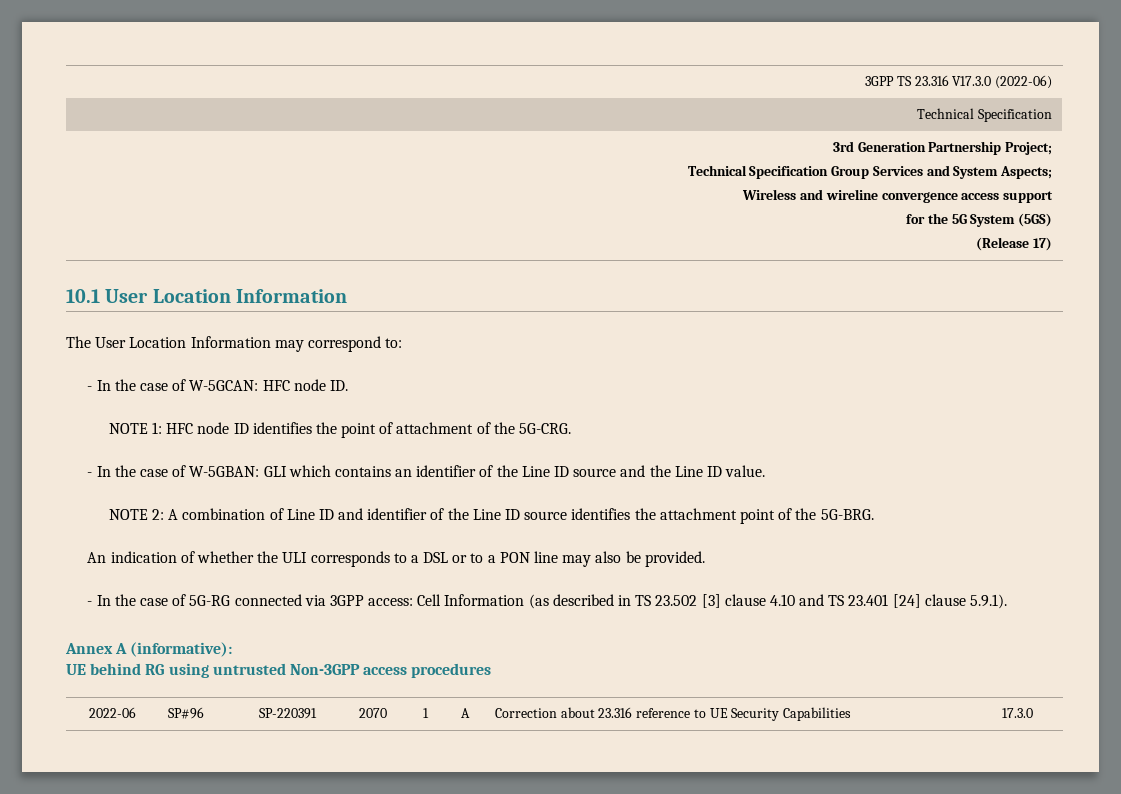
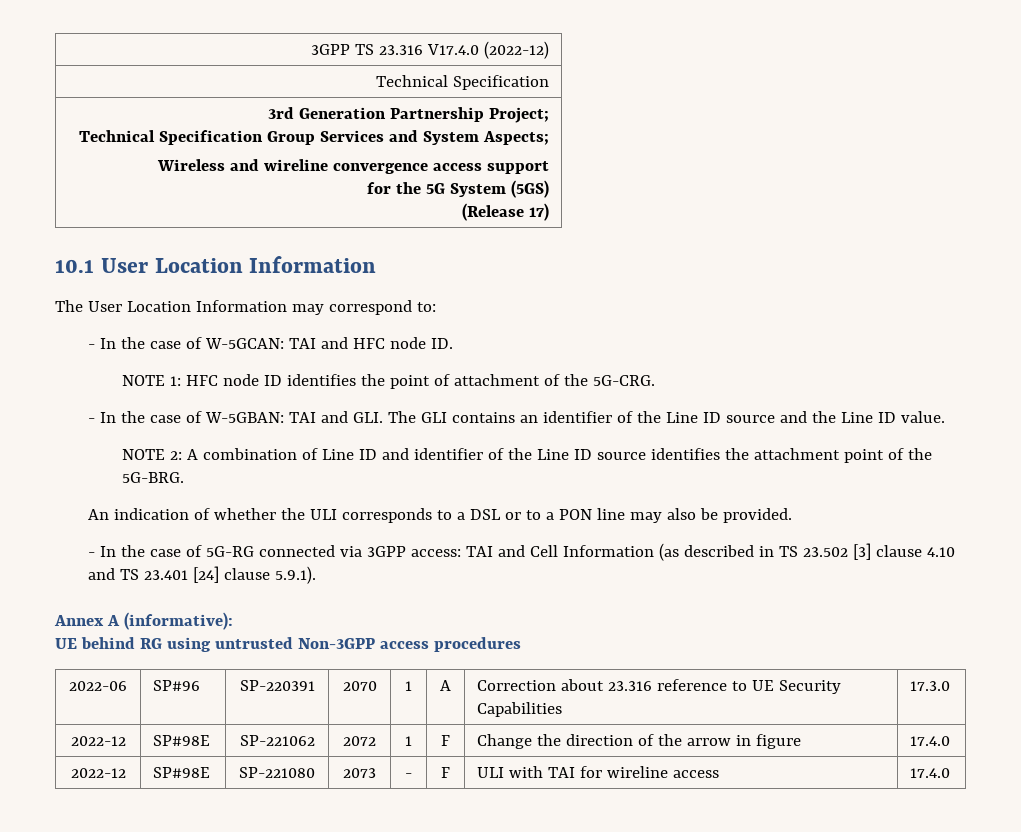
[952,75,1053,89] V17.3.0 (2022-06) -> [426,41,549,59] V17.4.0 (2022-12)
(259, 385) none -> [289,337,349,349] TAI and
[263,465,331,477] GLI which -> [289,411,448,423] TAI and GLI. The GLI
(414, 602) none -> [466,545,526,557] TAI and
(1033, 713) none -> [70,736,126,746] [153,735,211,746] [239,735,315,746] [343,736,377,746] [405,736,412,746] [441,735,450,746] [477,734,802,749] [910,736,951,746] [70,768,126,778] [153,767,211,778] [239,767,315,778] [343,768,377,778] [405,773,412,778] [441,767,450,778] [477,766,720,778] [910,768,951,778] // 2022-12 | SP#98E | SP-221062 | 2072 | 1 | F | Change the direction of the arrow in figure | 17.4.0 // 2022-12 | SP#98E | SP-221080 | 2073 | - | F | ULI with TAI for wireline access | 17.4.0

